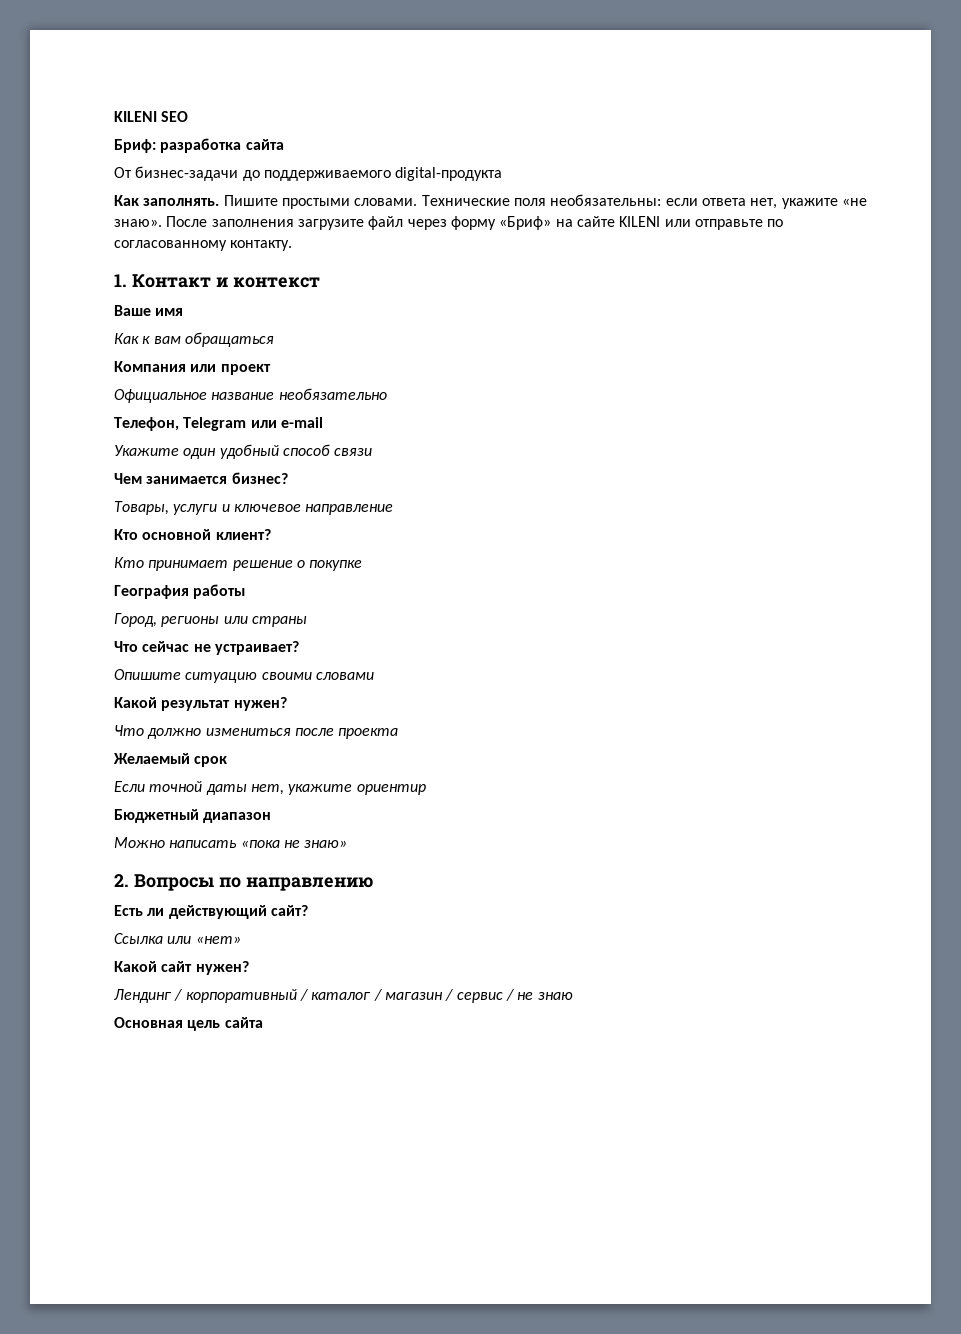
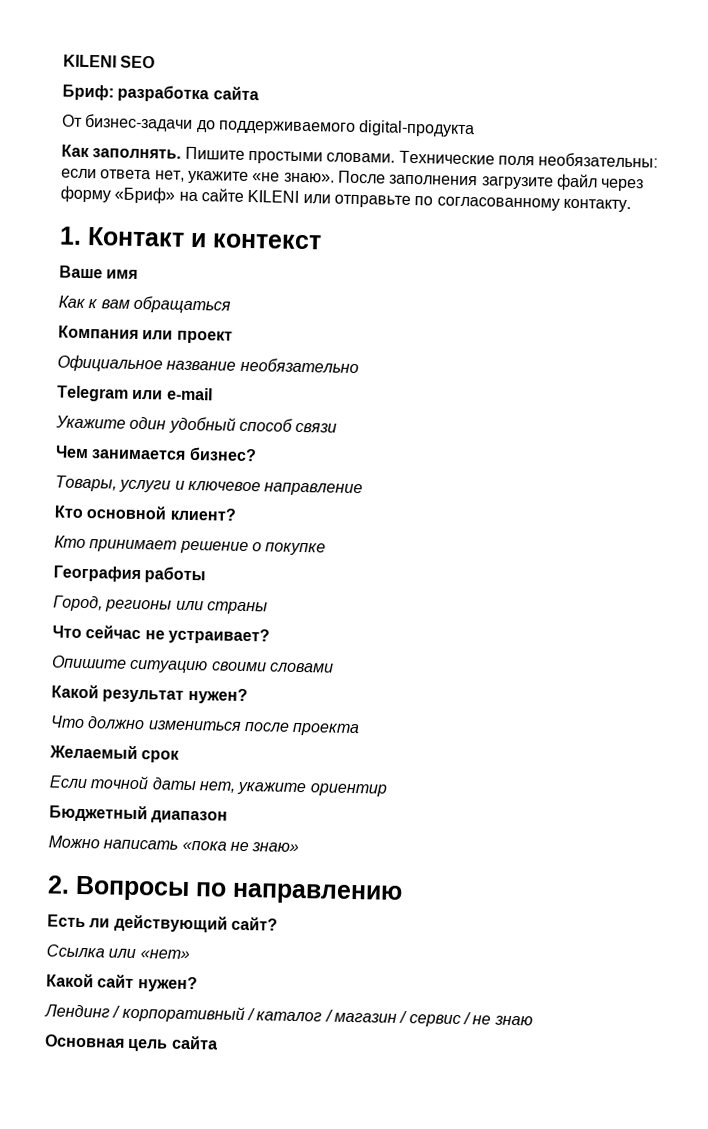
[114,417,179,431] Телефон, -> (359, 365) none

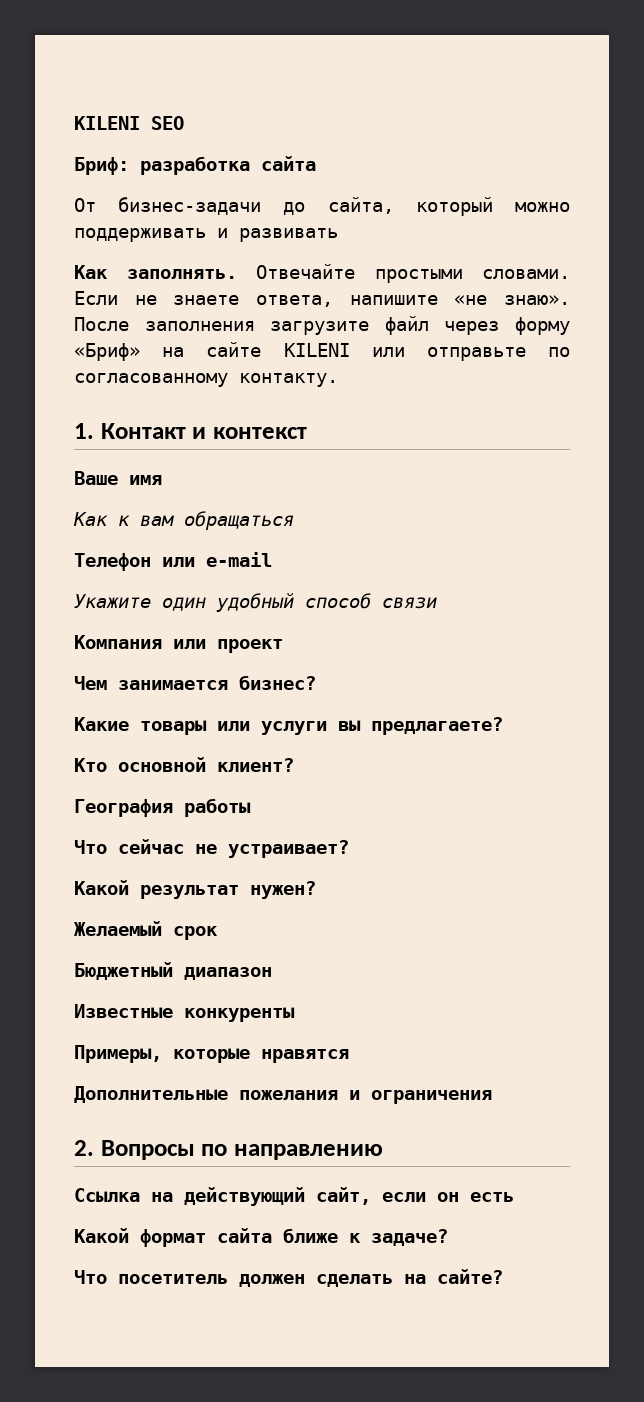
[217,120,476,138] поддерживаемого digital-продукта -> [327,197,570,216] [74,228,338,242] сайта, который можно поддерживать и развивать
[184,146,245,160] Пишите -> [256,264,355,279] Отвечайте
[398,150,659,168] [61,168,249,184] Технические поля необязательны: если ответа нет, укажите -> [74,291,438,307] Если не знаете ответа, напишите
[58,325,233,344] [57,354,359,374] [56,385,129,402] Компания или проект // Официальное название необязательно // Telegram -> [74,553,151,571] Телефон
(338, 427) none -> [74,635,283,653] // Компания или проект
[55,475,364,497] [54,505,237,521] [54,535,327,556] [53,565,207,584] [53,595,268,615] Товары, услуги и ключевое направление // Кто основной клиент? // Кто принимает решение о покупке // География работы // Город, регионы или страны -> [74,717,503,735] [74,757,294,772] [74,798,251,817] Какие товары или услуги вы предлагаете? // Кто основной клиент? // География работы
[52,655,334,674] // Опишите ситуацию своими словами -> (349, 849) none
[50,715,361,737] [49,744,181,763] [49,775,387,797] [49,804,229,824] [48,835,300,853] [47,875,403,905] [47,914,278,933] [46,944,190,960] [46,973,198,993] [44,1004,533,1028] [45,1034,218,1052] Что должно измениться после проекта // Желаемый срок // Если точной даты нет, укажите ориентир // Бюджетный диапазон // Можно написать «пока не знаю» // 2. Вопросы по направлению // Есть ли действующий сайт? // Ссылка или «нет» // Какой сайт нужен? // Лендинг / корпоративный / каталог / магазин / сервис / не знаю // Основная цель сайта -> [74,921,218,940] [74,962,272,980] [74,1004,295,1022] [74,1045,349,1063] [74,1086,492,1104] [74,1140,383,1160] [74,1187,514,1206] [74,1228,448,1247] [74,1269,503,1287] Желаемый срок // Бюджетный диапазон // Известные конкуренты // Примеры, которые нравятся // Дополнительные пожелания и ограничения // 2. Вопросы по направлению // Ссылка на действующий сайт, если он есть // Какой формат сайта ближе к задаче? // Что посетитель должен сделать на сайте?

